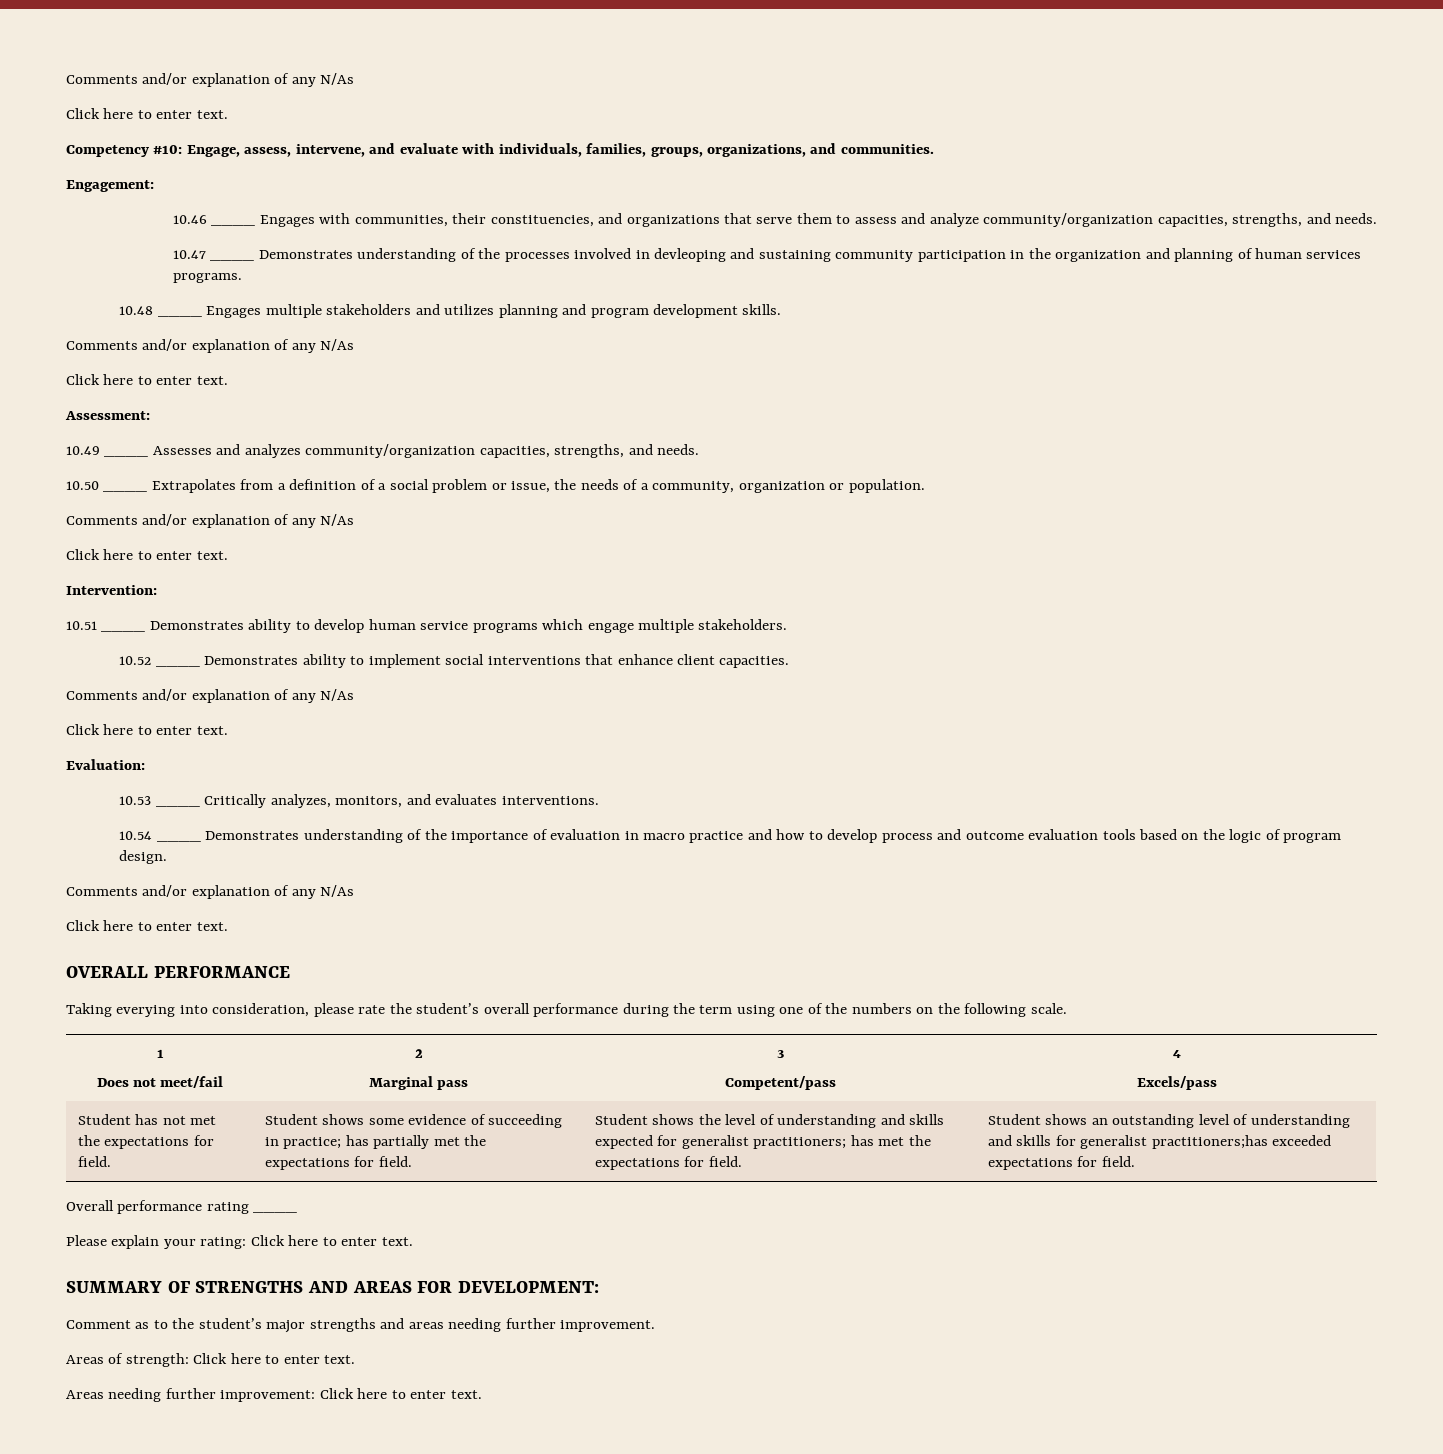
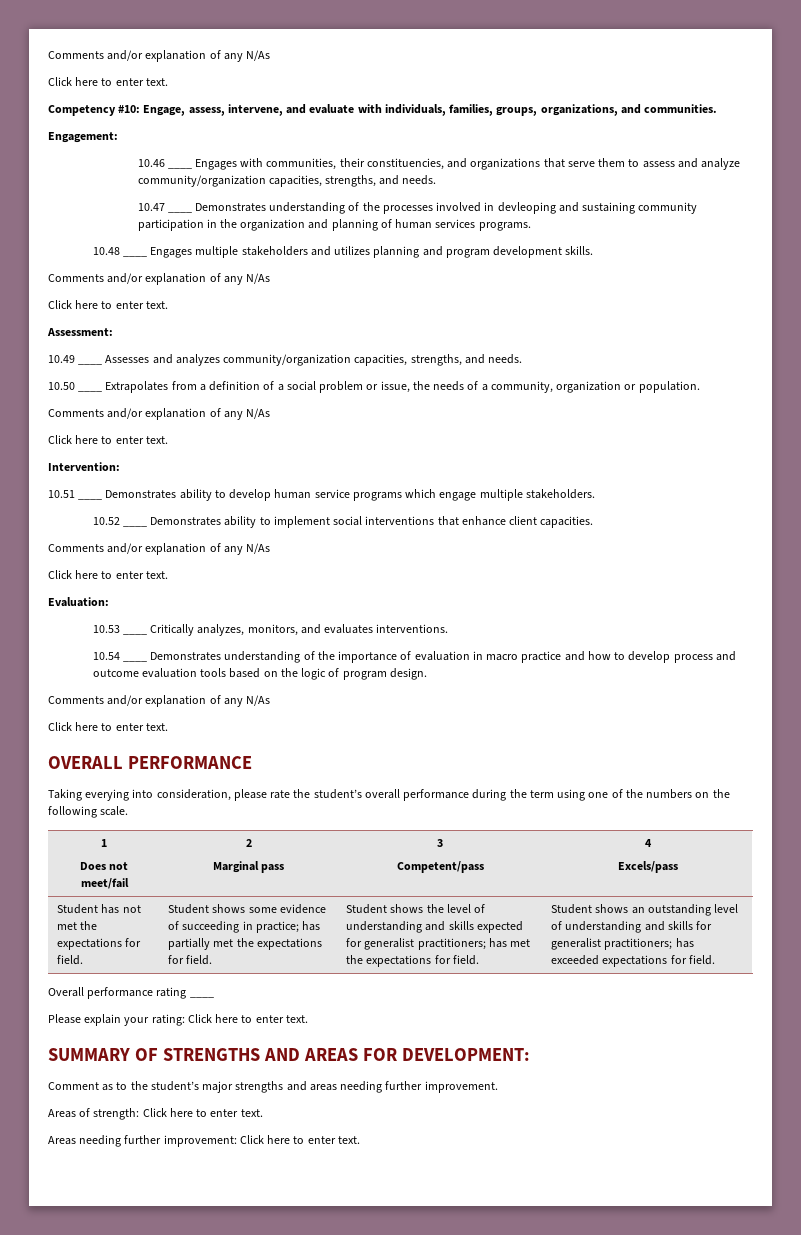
[1151,1135,1268,1149] practitioners;has -> [604,938,694,950] practitioners; has

